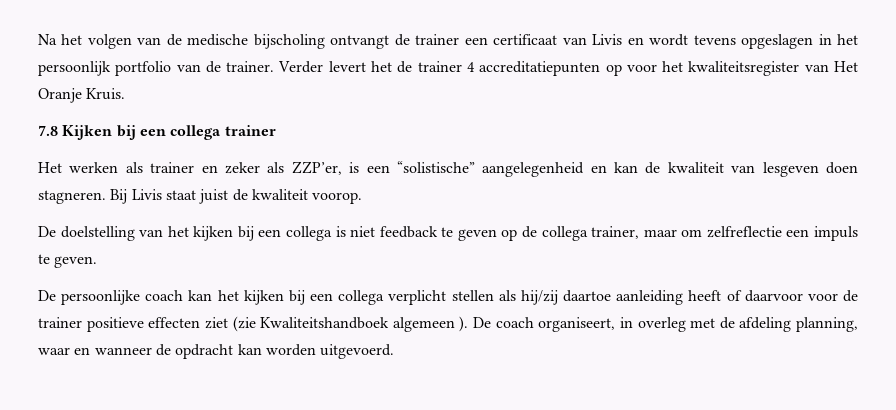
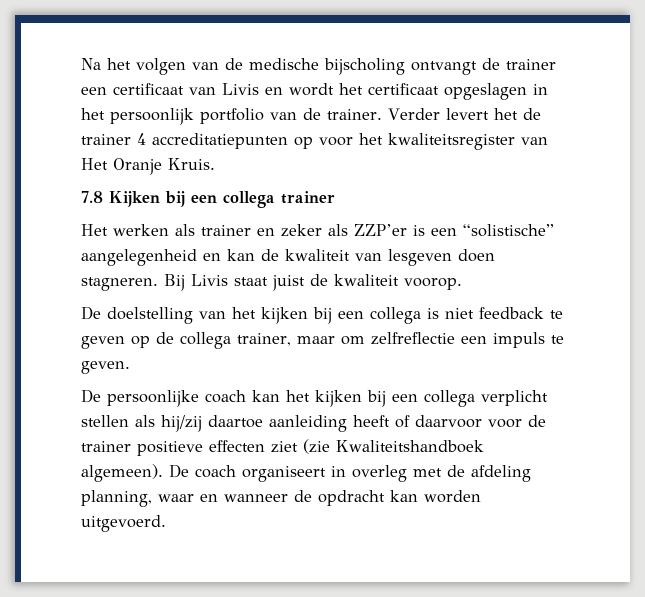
[693,35,736,45] tevens -> [339,83,439,95] het certificaat
[291,161,342,175] ZZP’er, -> [354,224,407,236] ZZP’er
[392,316,469,332] algemeen ). -> [81,464,163,482] algemeen).
[538,317,616,332] organiseert, -> [242,466,326,482] organiseert

